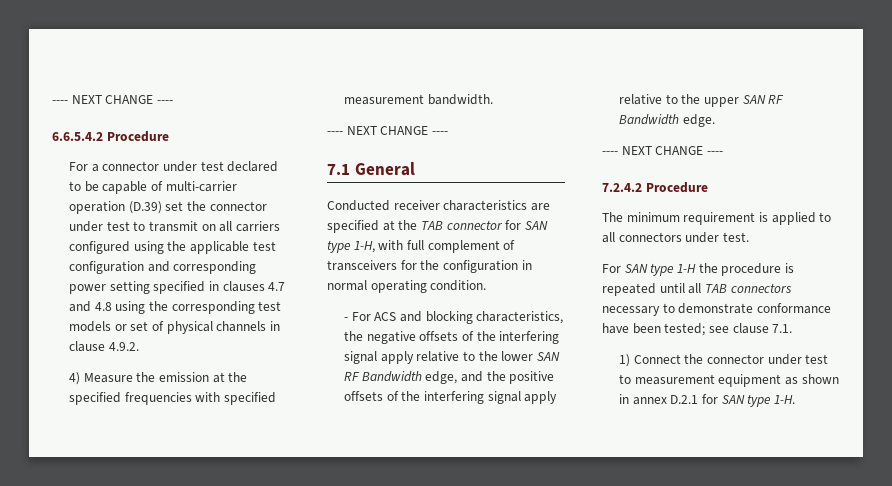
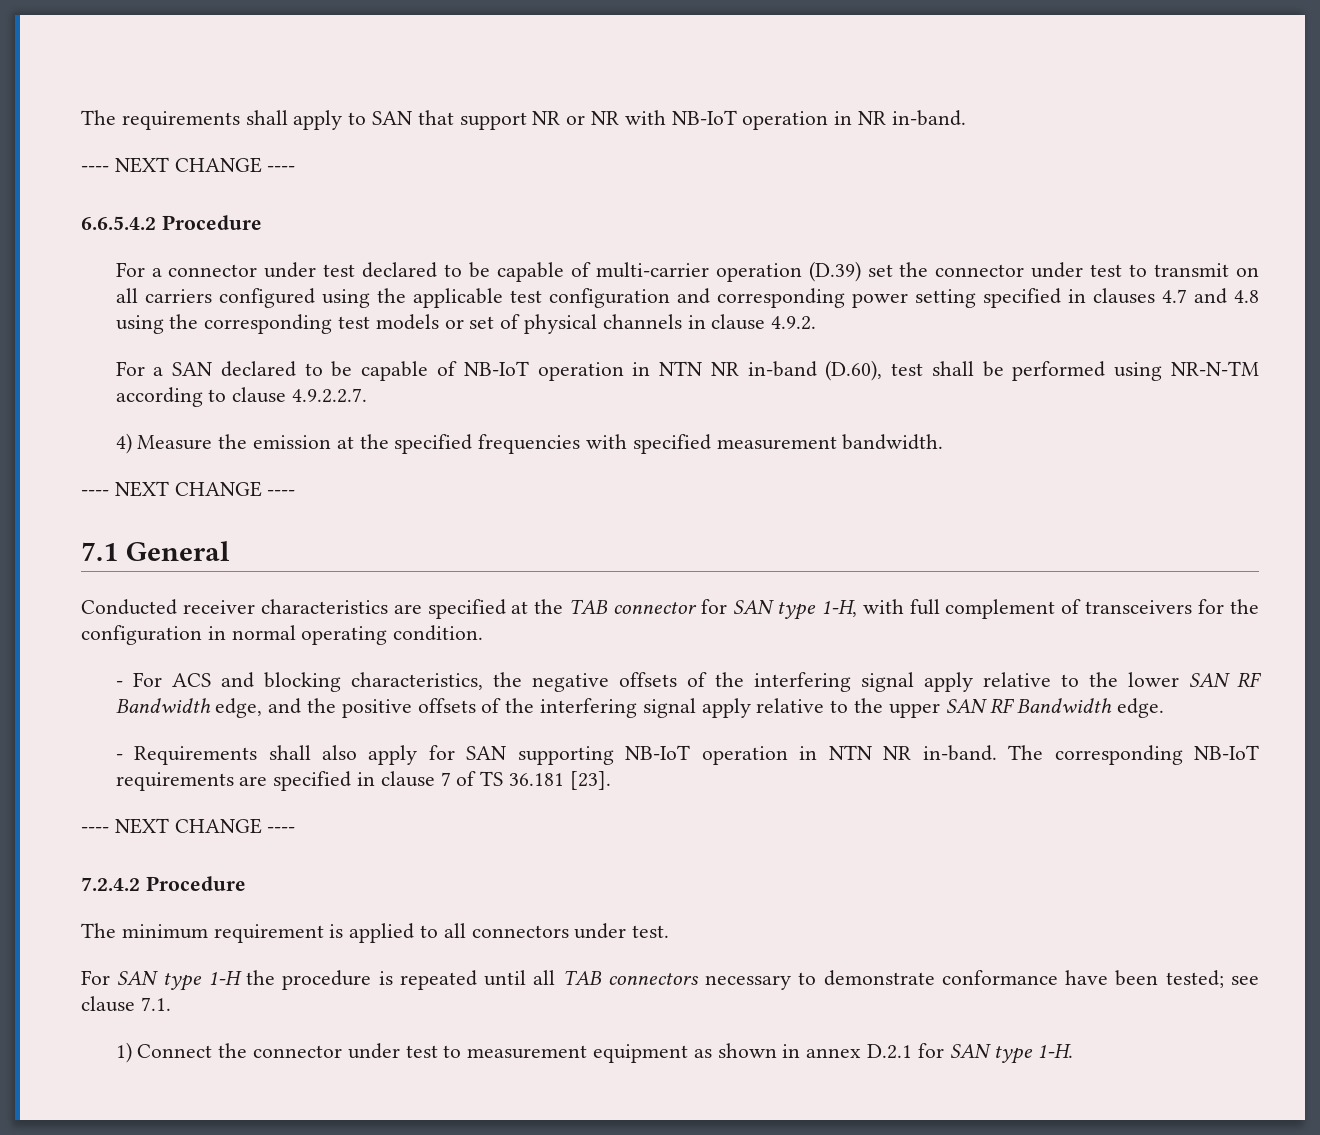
(52, 102) none -> [81,110,966,130] The requirements shall apply to SAN that support NR or NR with NB-IoT operation in NR in-band. //
(139, 346) none -> [115,360,1259,381] [115,387,368,407] // For a SAN declared to be capable of NB-IoT operation in NTN NR in-band (D.60), test shall be performed using NR-N-TM according to clause 4.9.2.2.7.
(715, 120) none -> [115,745,1259,765] [115,771,611,791] // - Requirements shall also apply for SAN supporting NB-IoT operation in NTN NR in-band. The corresponding NB-IoT requirements are specified in clause 7 of TS 36.181 [23].

